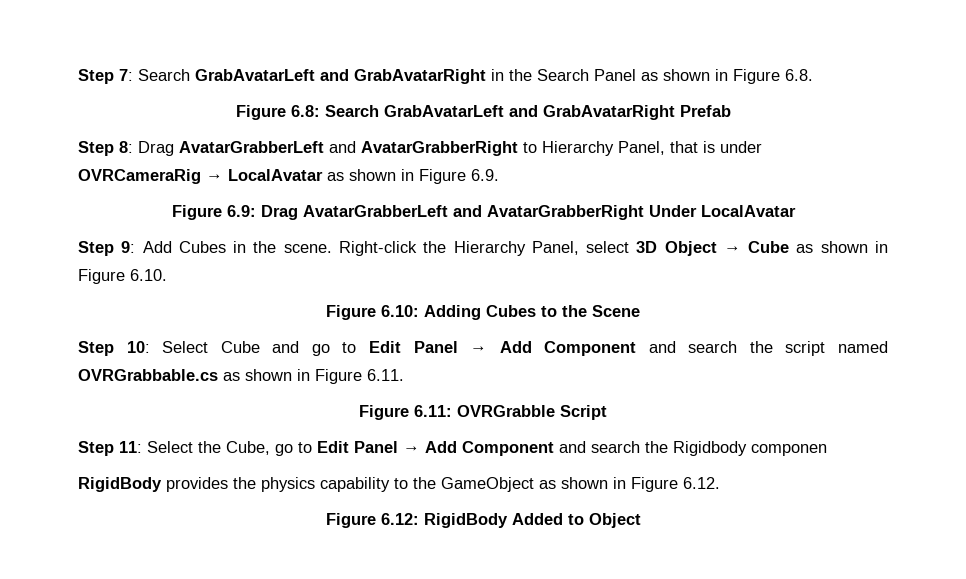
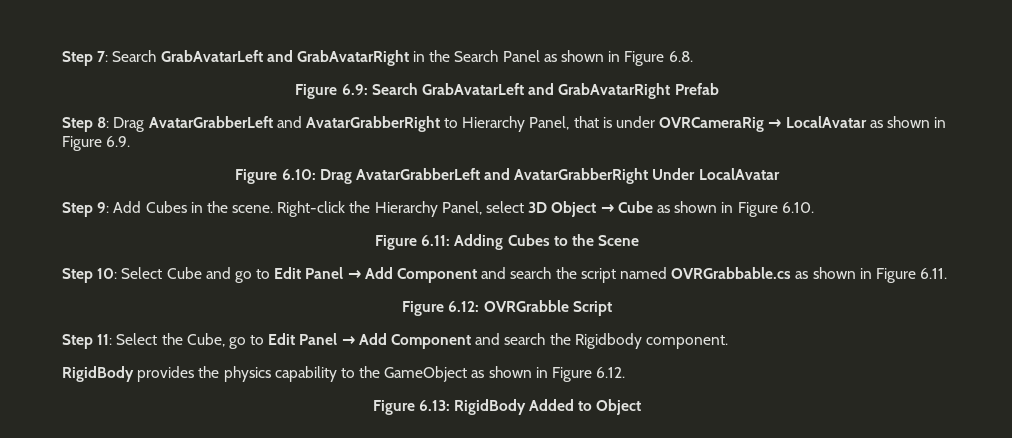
[290,105,320,117] 6.8: -> [341,84,368,95] 6.9:
[226,205,256,217] 6.9: -> [281,169,316,180] 6.10:
[381,305,419,317] 6.10: -> [421,235,451,246] 6.11:
[414,405,452,417] 6.11: -> [448,301,480,312] 6.12:
[751,444,827,456] componen -> [645,335,728,349] component.
[380,513,419,525] 6.12: -> [418,400,450,411] 6.13:

